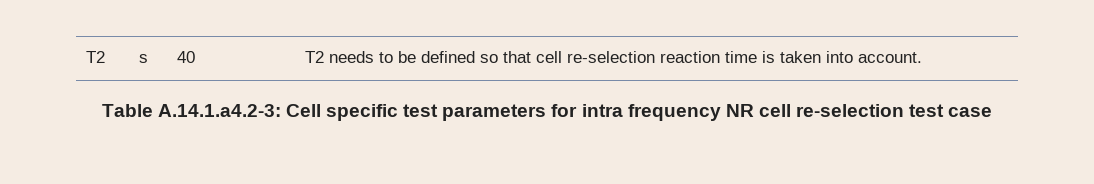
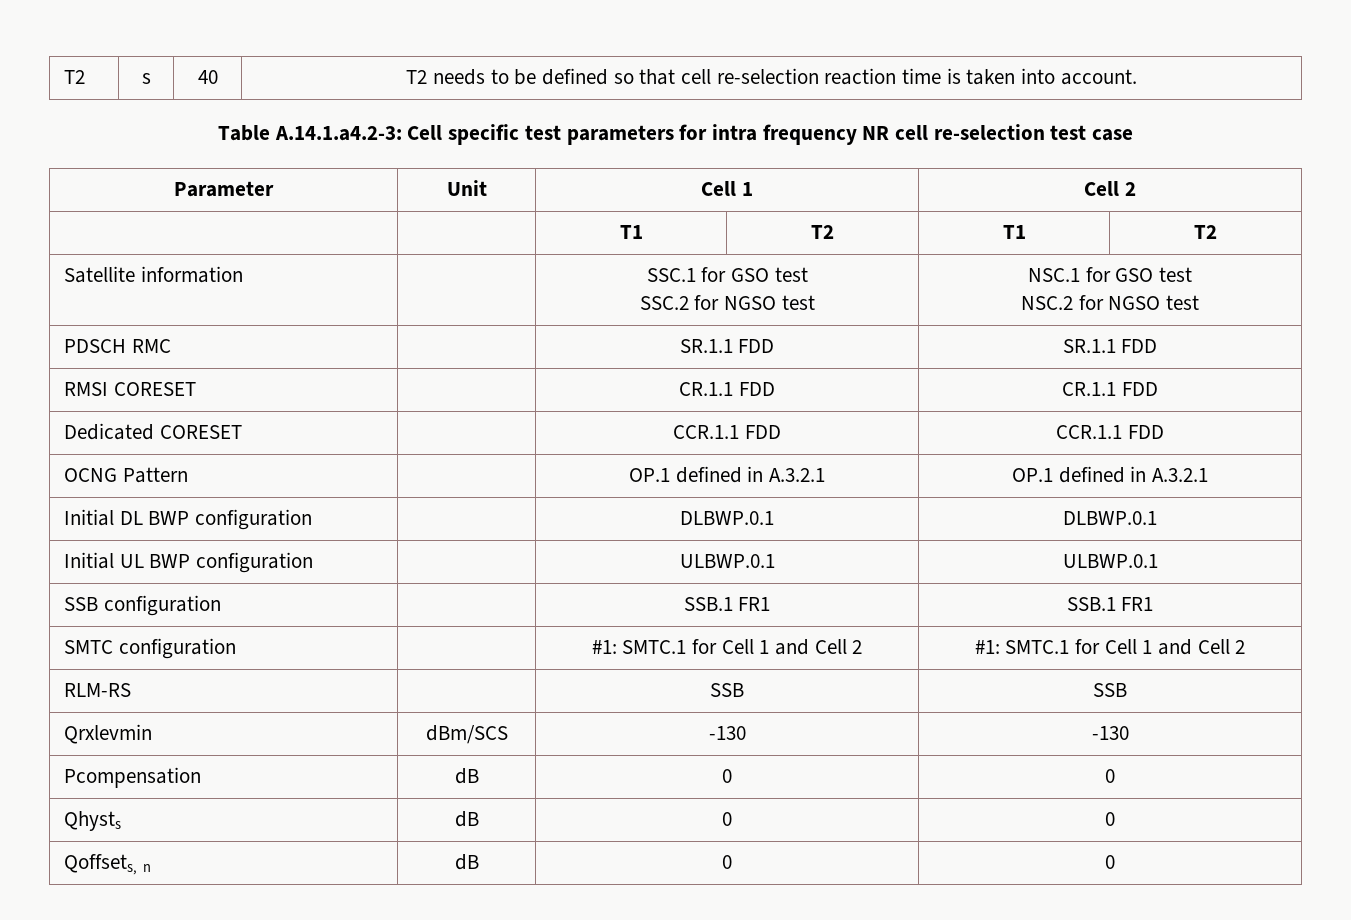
(993, 112) none -> [174,181,274,197] [446,180,487,196] [701,181,753,196] [1084,181,1136,196] [619,225,643,239] [811,225,834,239] [1002,225,1026,239] [1194,225,1217,239] [63,266,243,283] [646,267,808,282] [639,295,815,310] [1027,267,1193,282] [1020,295,1200,310] [63,339,171,353] [679,339,775,353] [1062,339,1158,353] [63,382,196,396] [679,382,775,396] [1062,382,1158,396] [63,423,242,440] [673,425,781,439] [1056,425,1164,439] [63,467,188,483] [628,466,826,483] [1011,466,1209,483] [63,509,312,530] [680,511,774,525] [1063,511,1157,525] [63,552,313,573] [679,554,775,568] [1062,554,1158,568] [63,595,221,616] [683,597,771,611] [1066,597,1154,611] [63,638,236,659] [591,639,863,655] [974,639,1246,655] [63,683,131,697] [710,683,744,697] [1093,683,1127,697] [63,724,152,744] [425,725,508,744] [708,726,746,740] [1091,726,1129,740] [63,767,201,788] [454,768,479,784] [722,769,732,783] [1105,769,1115,783] [63,811,121,831] [454,811,479,827] [722,812,732,826] [1105,812,1115,826] [63,854,151,875] [454,854,479,870] [722,855,732,869] [1105,855,1115,869] // Parameter | Unit | Cell 1 | Cell 2 // | | T1 | T2 | T1 | T2 // Satellite information | | SSC.1 for GSO test // SSC.2 for NGSO test | NSC.1 for GSO test // NSC.2 for NGSO test // PDSCH RMC | | SR.1.1 FDD | SR.1.1 FDD // RMSI CORESET | | CR.1.1 FDD | CR.1.1 FDD // Dedicated CORESET | | CCR.1.1 FDD | CCR.1.1 FDD // OCNG Pattern | | OP.1 defined in A.3.2.1 | OP.1 defined in A.3.2.1 // Initial DL BWP configuration | | DLBWP.0.1 | DLBWP.0.1 // Initial UL BWP configuration | | ULBWP.0.1 | ULBWP.0.1 // SSB configuration | | SSB.1 FR1 | SSB.1 FR1 // SMTC configuration | | #1: SMTC.1 for Cell 1 and Cell 2 | #1: SMTC.1 for Cell 1 and Cell 2 // RLM-RS | | SSB | SSB // Qrxlevmin | dBm/SCS | -130 | -130 // Pcompensation | dB | 0 | 0 // Qhysts | dB | 0 | 0 // Qoffsets, n | dB | 0 | 0

